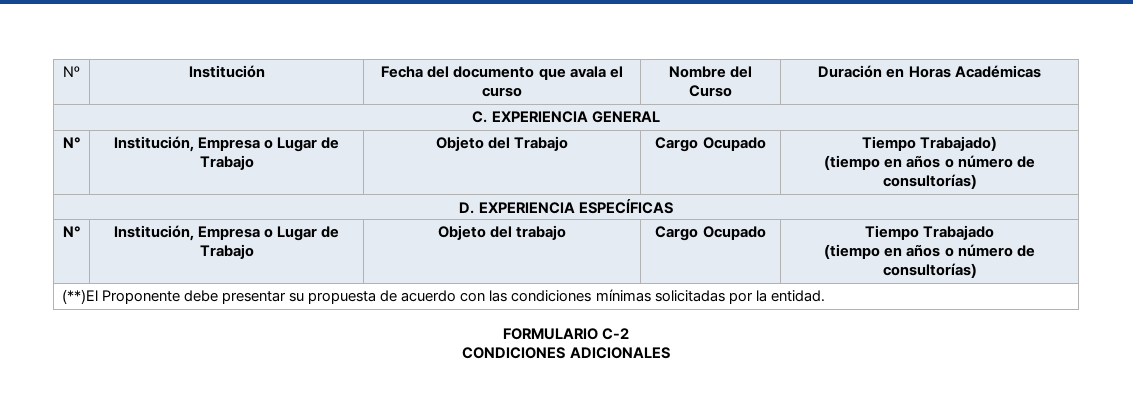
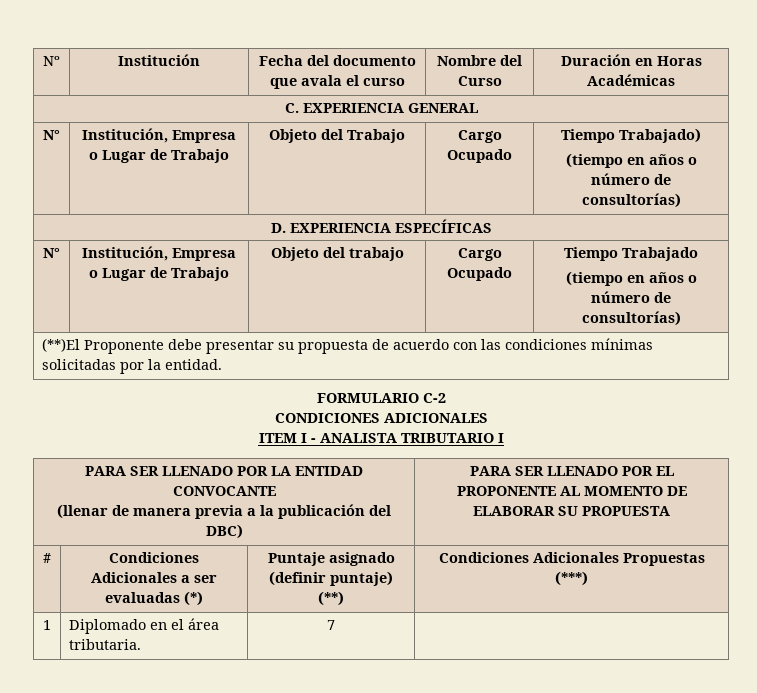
(670, 353) none -> [258,433,504,443] [85,466,363,476] [172,486,276,496] [57,504,391,519] [205,524,243,539] [469,466,674,476] [456,486,687,496] [472,506,670,516] [43,553,51,563] [109,552,199,563] [91,572,217,583] [105,591,203,606] [267,552,395,566] [269,571,393,586] [317,591,344,606] [438,552,705,566] [555,571,588,586] [43,620,51,630] [69,618,220,634] [69,639,142,650] [326,620,335,630] // ITEM I - ANALISTA TRIBUTARIO I // PARA SER LLENADO POR LA ENTIDAD CONVOCANTE // (llenar de manera previa a la publicación del DBC) | PARA SER LLENADO POR EL PROPONENTE AL MOMENTO DE ELABORAR SU PROPUESTA // # | Condiciones Adicionales a ser evaluadas (*) | Puntaje asignado (definir puntaje) (**) | Condiciones Adicionales Propuestas (***) // 1 | Diplomado en el área tributaria. | 7 |

